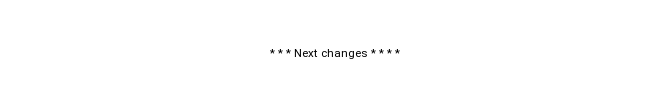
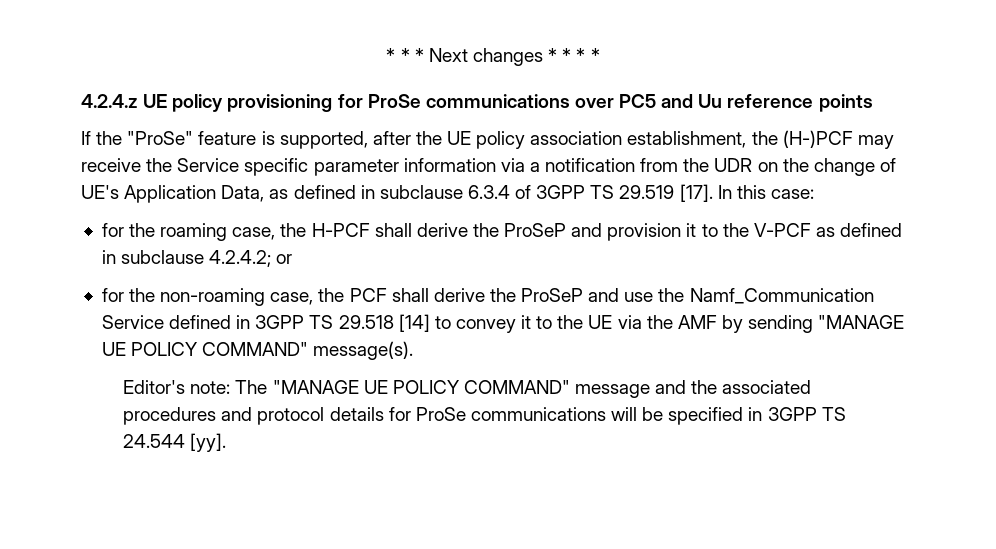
(400, 53) none -> [81,94,873,112] [81,130,894,149] [81,158,896,176] [81,184,814,203] [101,223,903,241] [101,250,293,267] [101,288,874,306] [101,314,905,333] [101,341,414,360] [123,380,812,398] [123,407,846,425] [123,433,227,452] // 4.2.4.z UE policy provisioning for ProSe communications over PC5 and Uu reference points // If the "ProSe" feature is supported, after the UE policy association establishment, the (H-)PCF may receive the Service specific parameter information via a notification from the UDR on the change of UE's Application Data, as defined in subclause 6.3.4 of 3GPP TS 29.519 [17]. In this case: // for the roaming case, the H-PCF shall derive the ProSeP and provision it to the V-PCF as defined in subclause 4.2.4.2; or // for the non-roaming case, the PCF shall derive the ProSeP and use the Namf_Communication Service defined in 3GPP TS 29.518 [14] to convey it to the UE via the AMF by sending "MANAGE UE POLICY COMMAND" message(s). // Editor's note: The "MANAGE UE POLICY COMMAND" message and the associated procedures and protocol details for ProSe communications will be specified in 3GPP TS 24.544 [yy].

